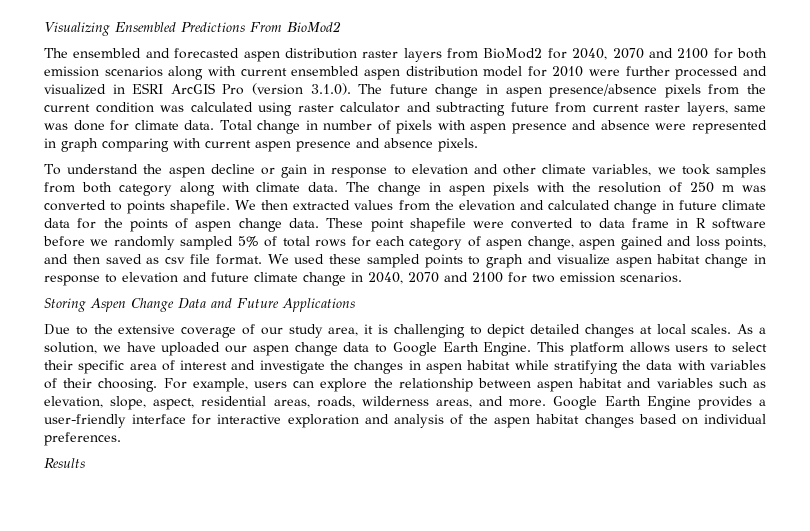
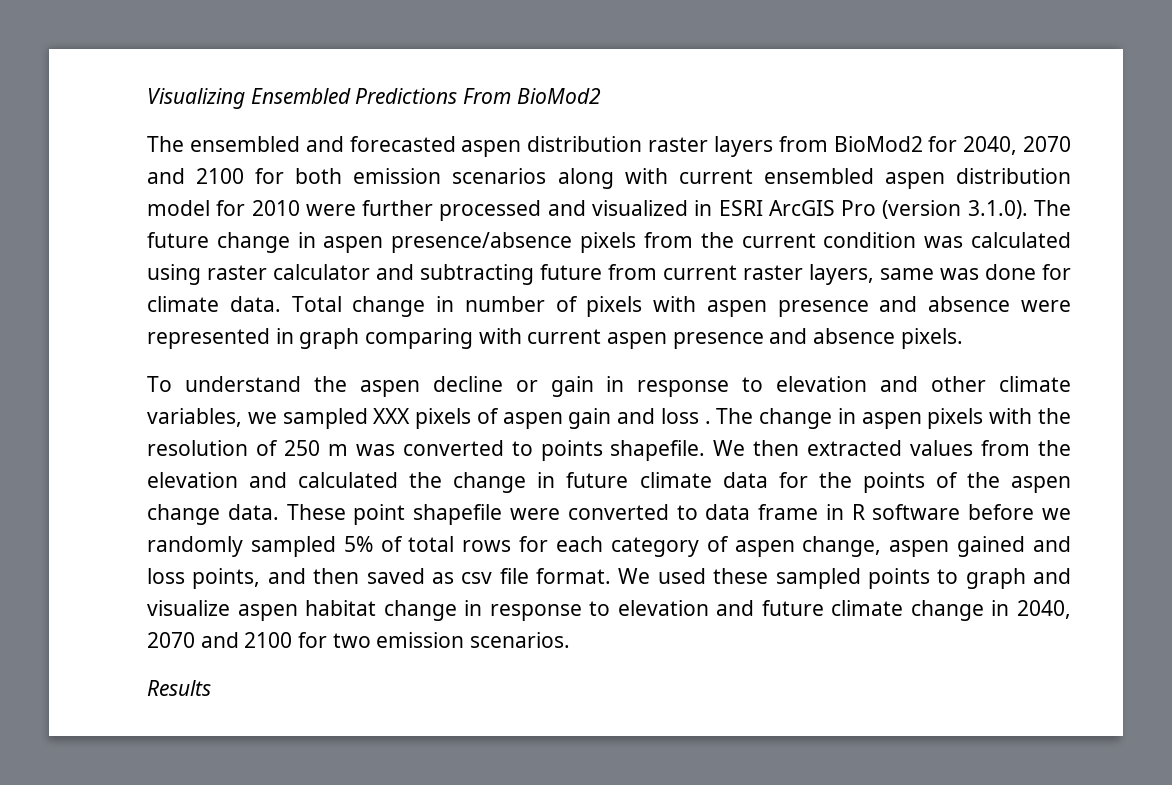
[681,164,766,178] [44,182,339,196] took samples from both category along with climate data. -> [282,408,711,429] sampled XXX pixels of aspen gain and loss .
(610, 205) none -> [409,472,443,488] the
(189, 223) none -> [966,472,1000,488] the
[44,298,355,312] [44,324,766,338] [44,342,767,356] [44,360,766,374] [44,378,766,392] [44,396,766,410] [44,414,766,428] [44,432,121,446] // Storing Aspen Change Data and Future Applications // Due to the extensive coverage of our study area, it is challenging to depict detailed changes at local scales. As a solution, we have uploaded our aspen change data to Google Earth Engine. This platform allows users to select their specific area of interest and investigate the changes in aspen habitat while stratifying the data with variables of their choosing. For example, users can explore the relationship between aspen habitat and variables such as elevation, slope, aspect, residential areas, roads, wilderness areas, and more. Google Earth Engine provides a user-friendly interface for interactive exploration and analysis of the aspen habitat changes based on individual preferences. -> (571, 640) none

